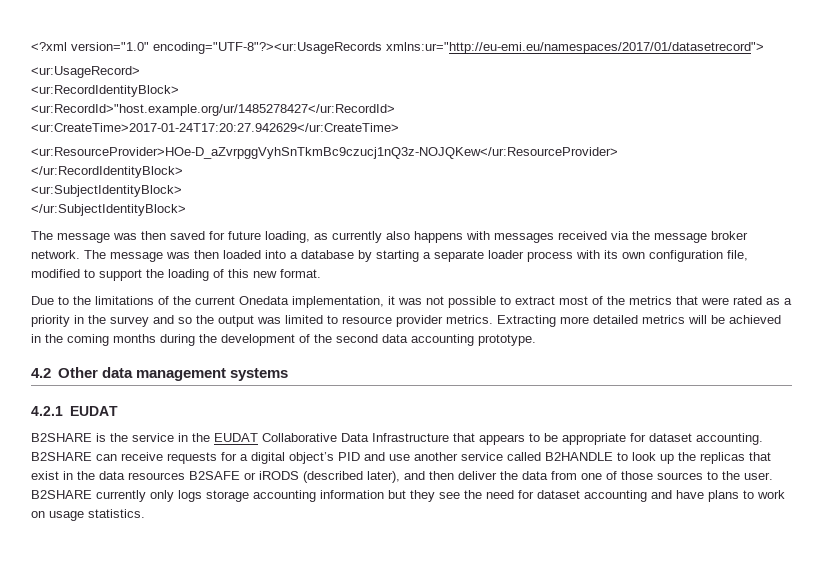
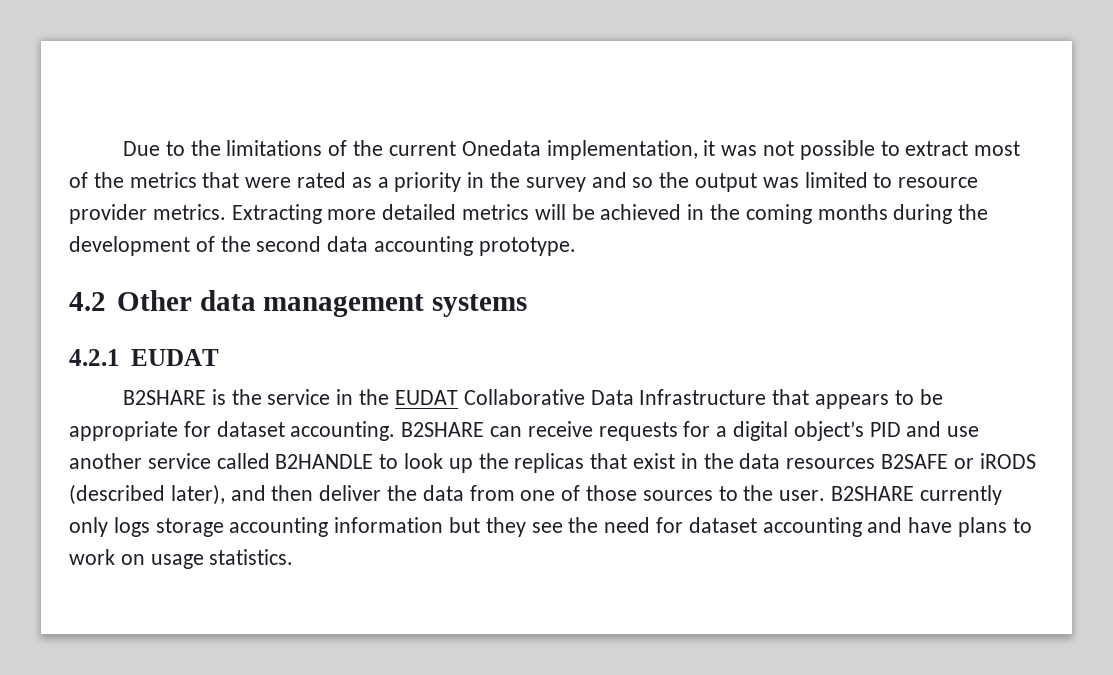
[31,42,764,54] [31,66,140,78] [31,85,179,97] [31,104,395,116] [31,123,399,132] [31,147,618,159] [31,166,183,178] [31,185,182,197] [31,204,186,216] [31,231,748,243] [31,250,748,262] [31,269,321,281] <?xml version="1.0" encoding="UTF-8"?><ur:UsageRecords xmlns:ur="http://eu-emi.eu/namespaces/2017/01/datasetrecord"> // <ur:UsageRecord> // <ur:RecordIdentityBlock> // <ur:RecordId>"host.example.org/ur/1485278427</ur:RecordId> // <ur:CreateTime>2017-01-24T17:20:27.942629</ur:CreateTime> // <ur:ResourceProvider>HOe-D_aZvrpggVyhSnTkmBc9czucj1nQ3z-NOJQKew</ur:ResourceProvider> // </ur:RecordIdentityBlock> // <ur:SubjectIdentityBlock> // </ur:SubjectIdentityBlock> // The message was then saved for future loading, as currently also happens with messages received via the message broker network. The message was then loaded into a database by starting a separate loader process with its own configuration file, modified to support the loading of this new format. // -> (123, 148) none

